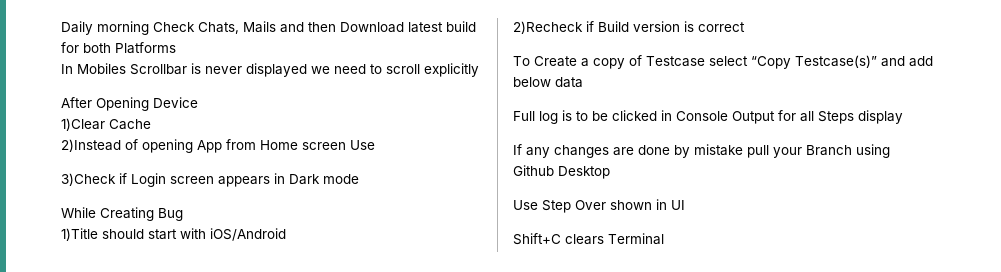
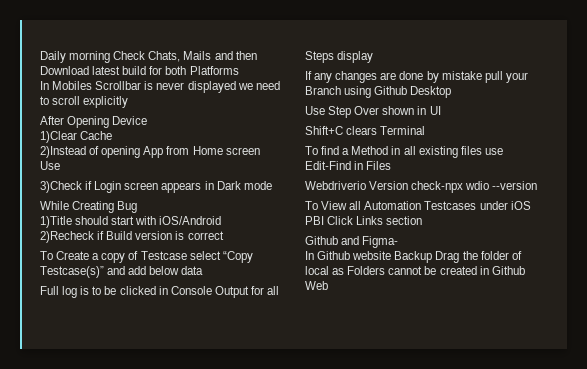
(664, 239) none -> [305,146,503,158] [305,161,392,170] [305,181,538,193] [305,201,531,210] [305,216,423,225] [305,236,399,248] [305,251,522,263] [305,266,525,275] [305,281,328,290] // To find a Method in all existing files use Edit-Find in Files // Webdriverio Version check-npx wdio --version // To View all Automation Testcases under iOS PBI Click Links section // Github and Figma- // In Github website Backup Drag the folder of local as Folders cannot be created in Github Web

